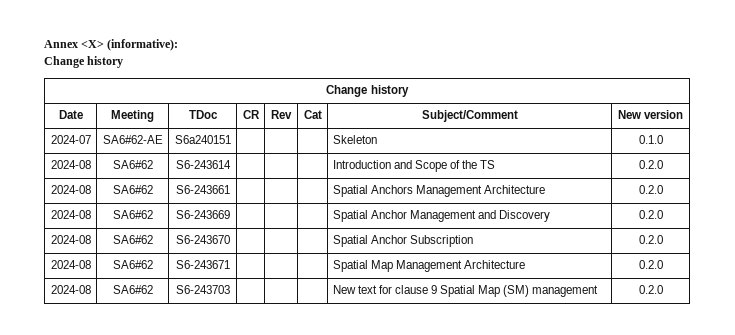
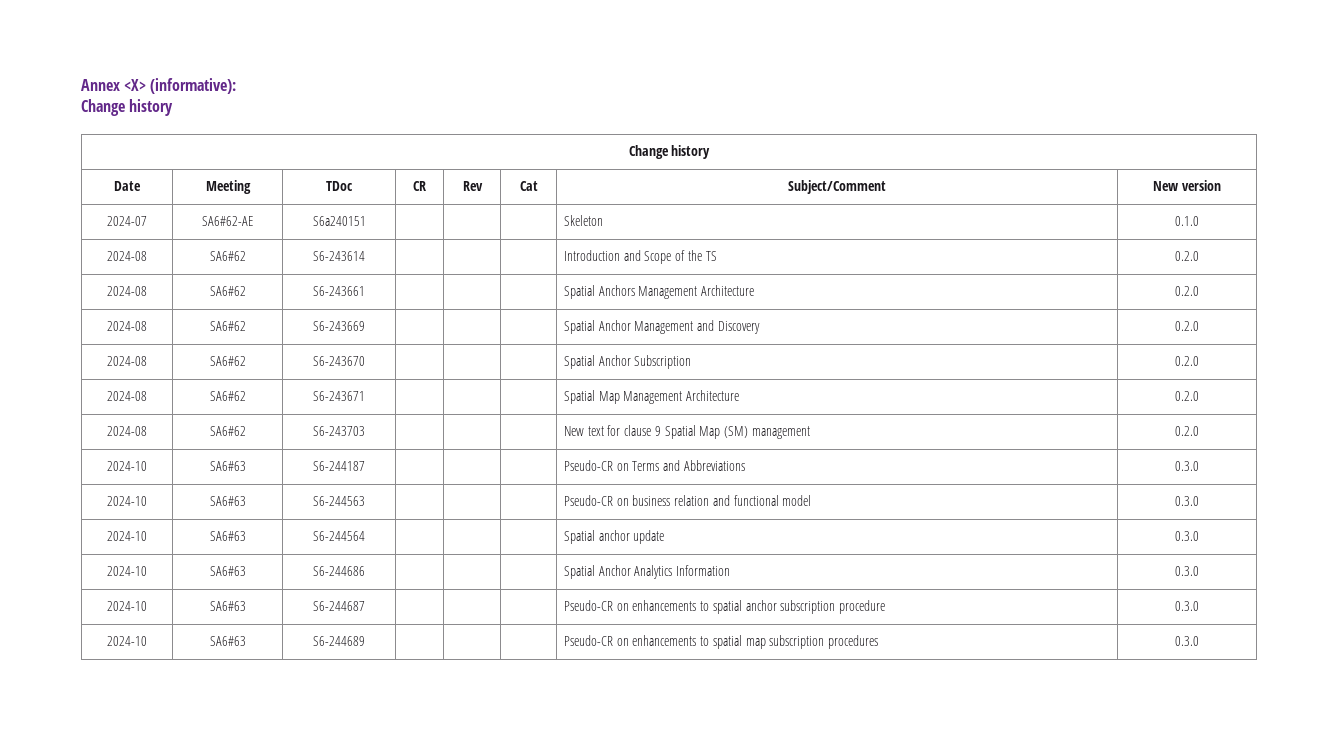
(663, 289) none -> [107,461,147,471] [209,461,246,471] [313,461,365,471] [563,460,745,471] [1175,461,1199,471] [107,496,147,506] [209,496,246,506] [313,496,365,506] [563,495,812,506] [1175,496,1199,506] [107,531,147,541] [209,531,246,541] [313,531,365,541] [563,530,665,544] [1175,531,1199,541] [107,566,147,576] [209,566,246,576] [313,566,365,576] [563,565,731,579] [1175,566,1199,576] [107,601,147,611] [209,601,246,611] [313,601,365,611] [563,600,886,614] [1175,601,1199,611] [107,636,147,646] [209,636,246,646] [313,636,365,646] [563,635,879,649] [1175,636,1199,646] // 2024-10 | SA6#63 | S6-244187 | | | | Pseudo-CR on Terms and Abbreviations | 0.3.0 // 2024-10 | SA6#63 | S6-244563 | | | | Pseudo-CR on business relation and functional model | 0.3.0 // 2024-10 | SA6#63 | S6-244564 | | | | Spatial anchor update | 0.3.0 // 2024-10 | SA6#63 | S6-244686 | | | | Spatial Anchor Analytics Information | 0.3.0 // 2024-10 | SA6#63 | S6-244687 | | | | Pseudo-CR on enhancements to spatial anchor subscription procedure | 0.3.0 // 2024-10 | SA6#63 | S6-244689 | | | | Pseudo-CR on enhancements to spatial map subscription procedures | 0.3.0

